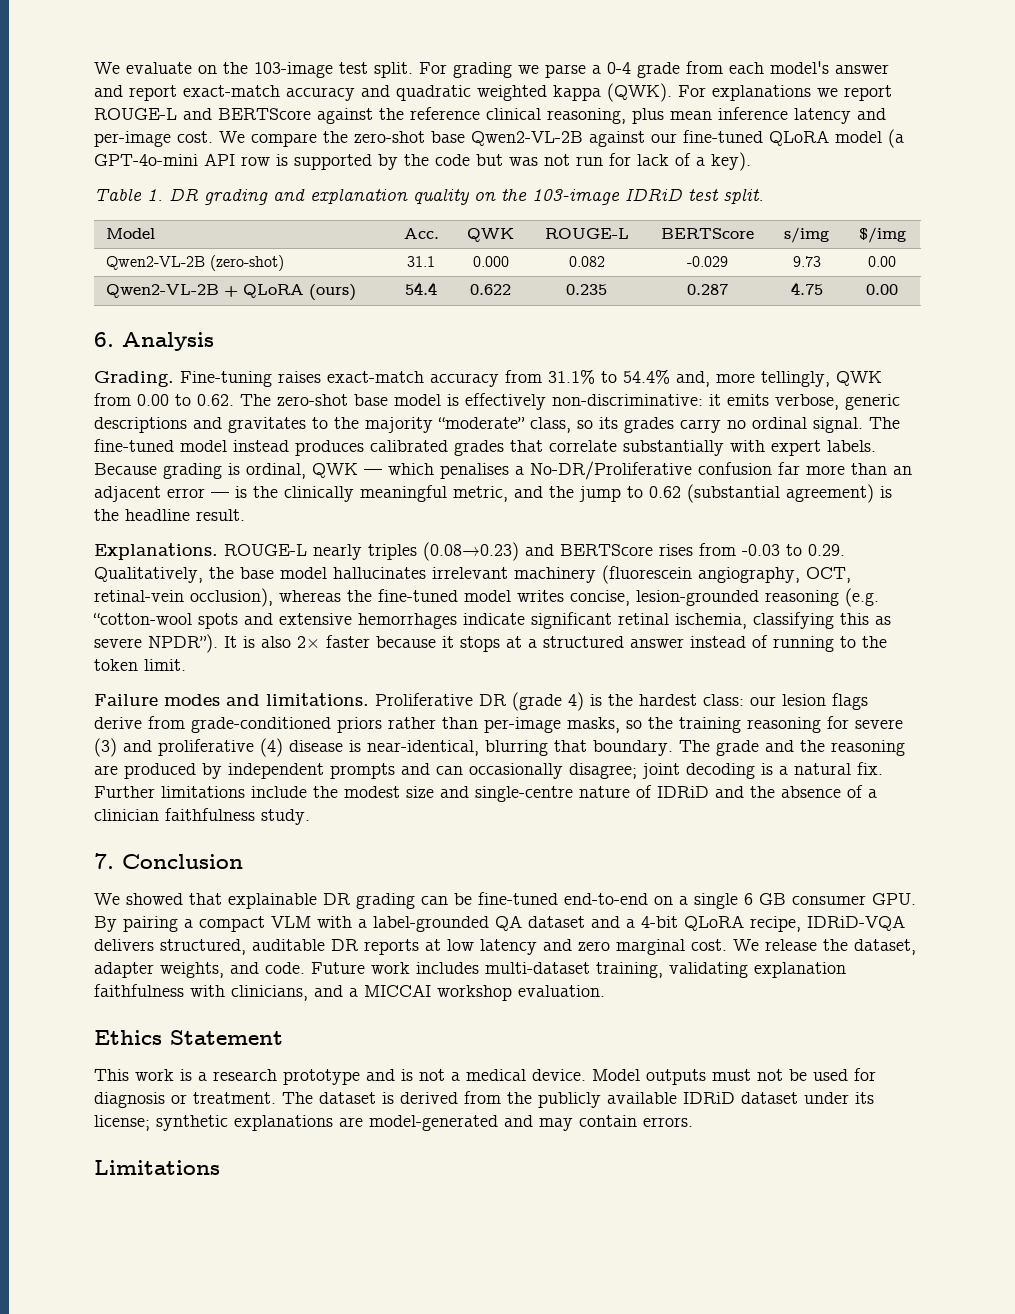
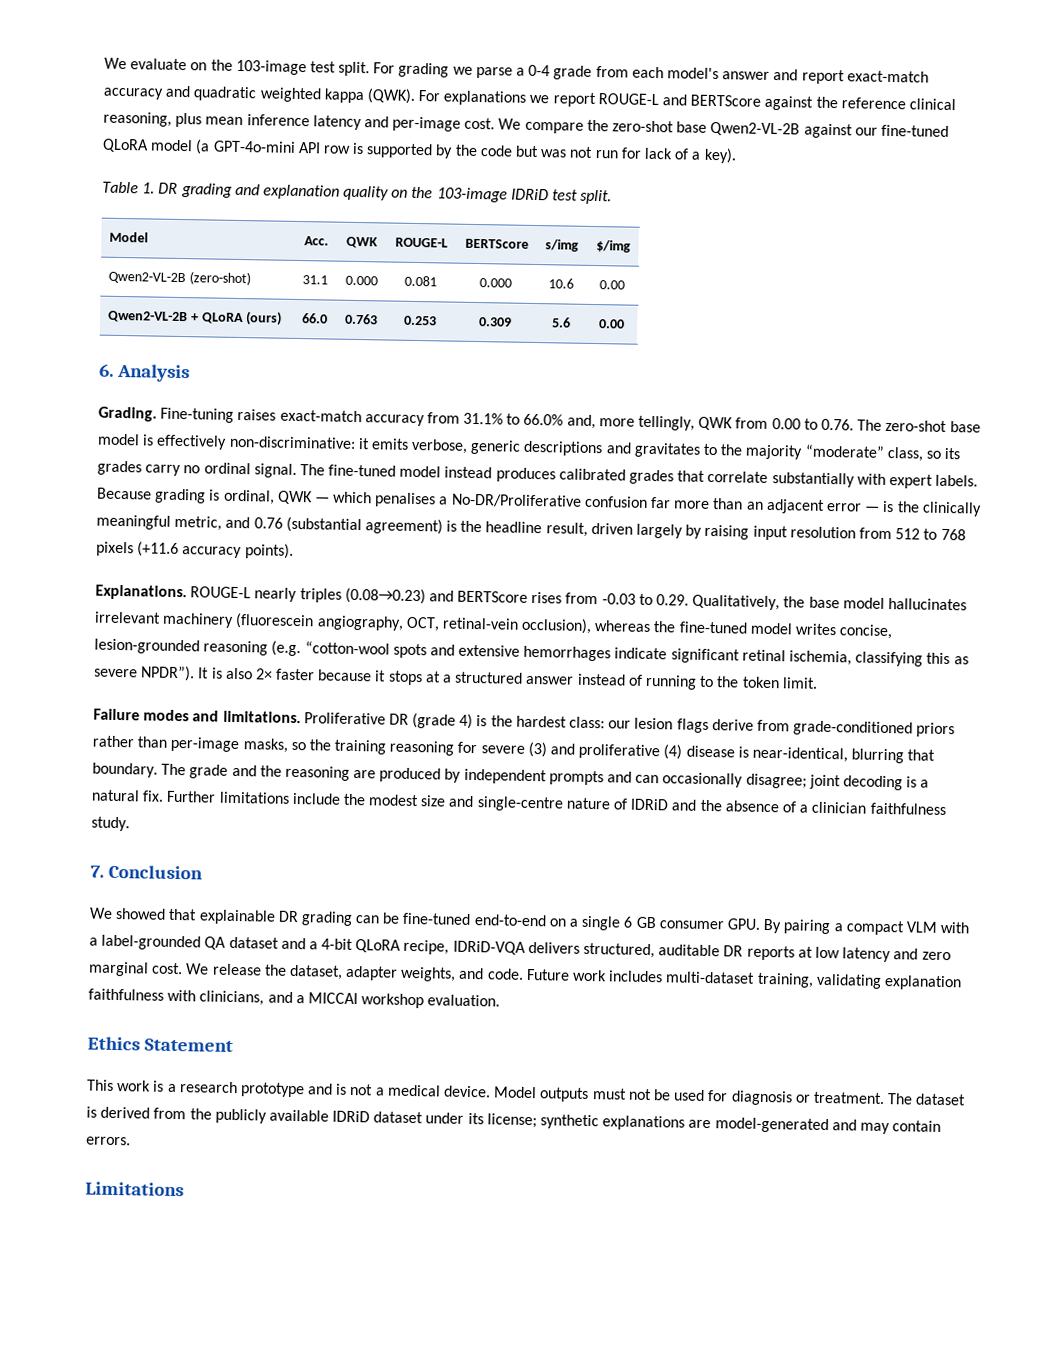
[568,256,605,267] [686,256,728,267] [792,256,821,267] 0.082 | -0.029 | 9.73 -> [404,275,437,287] [479,278,512,288] [548,278,574,289] 0.081 | 0.000 | 10.6
[405,282,437,295] [470,284,511,295] [566,284,607,295] [686,284,728,295] [790,282,823,295] 54.4 | 0.622 | 0.235 | 0.287 | 4.75 -> [302,313,328,324] [344,313,378,325] [404,315,437,326] [479,317,512,327] [551,317,571,328] 66.0 | 0.763 | 0.253 | 0.309 | 5.6
[623,369,670,384] 54.4% -> [523,413,564,426] 66.0%
[197,394,234,406] 0.62. -> [820,418,854,431] 0.76.
[549,486,681,502] the jump to 0.62 -> [253,517,283,529] 0.76
[196,509,245,521] result. -> [545,522,966,541] [96,541,294,559] result, driven largely by raising input resolution from 512 to 768 pixels (+11.6 accuracy points).

